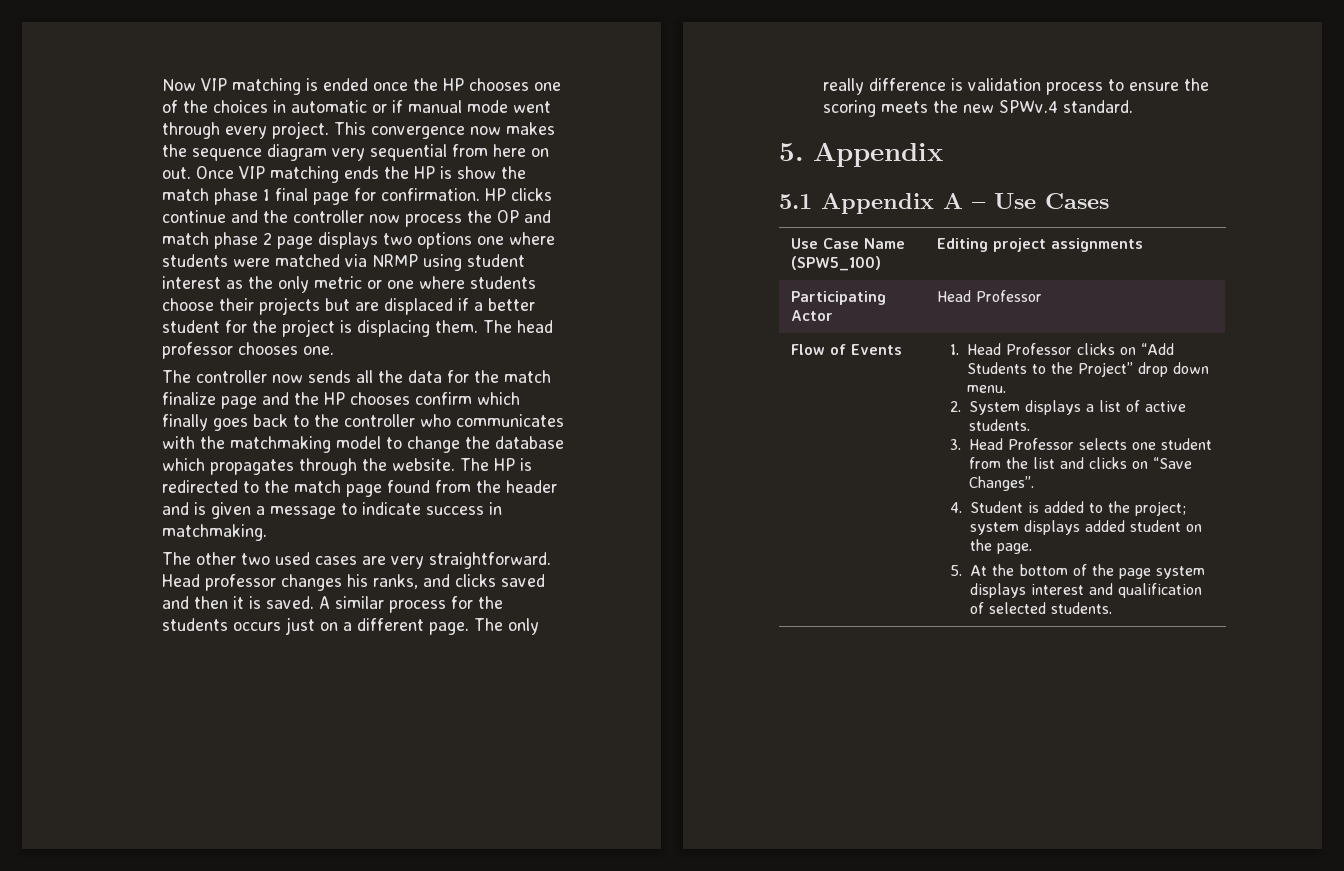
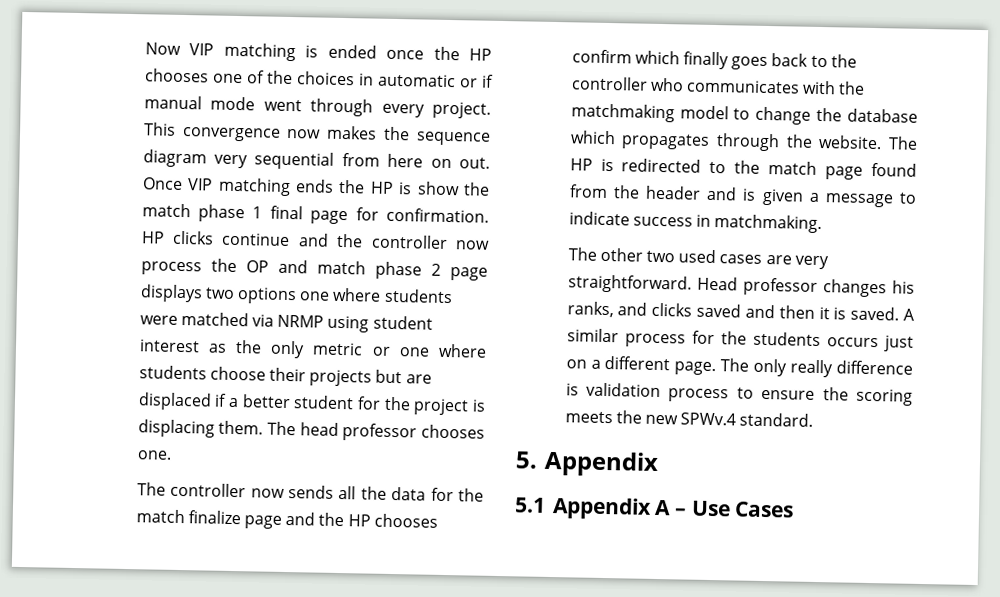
[790,238,905,249] [790,256,881,271] [936,238,1143,252] [790,291,886,305] [790,310,833,321] [936,290,1042,302] [790,344,902,355] [950,343,1175,355] [967,362,1210,377] [967,385,1007,393] [950,400,1187,415] [969,419,1031,431] [950,438,1213,450] [969,457,1193,469] [969,476,1035,491] [950,501,1187,516] [970,520,1203,535] [970,539,1033,554] [950,564,1206,579] [970,583,1203,598] [970,602,1113,614] // Use Case Name (SPW5_100) | Editing project assignments // Participating Actor | Head Professor // Flow of Events | 1. Head Professor clicks on “Add Students to the Project” drop down menu. // 2. System displays a list of active students. // 3. Head Professor selects one student from the list and clicks on “Save Changes”. // 4. Student is added to the project; system displays added student on the page. // 5. At the bottom of the page system displays interest and qualification of selected students. -> (795, 509) none

